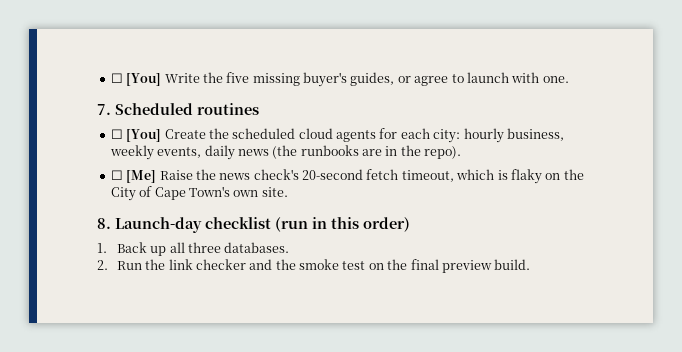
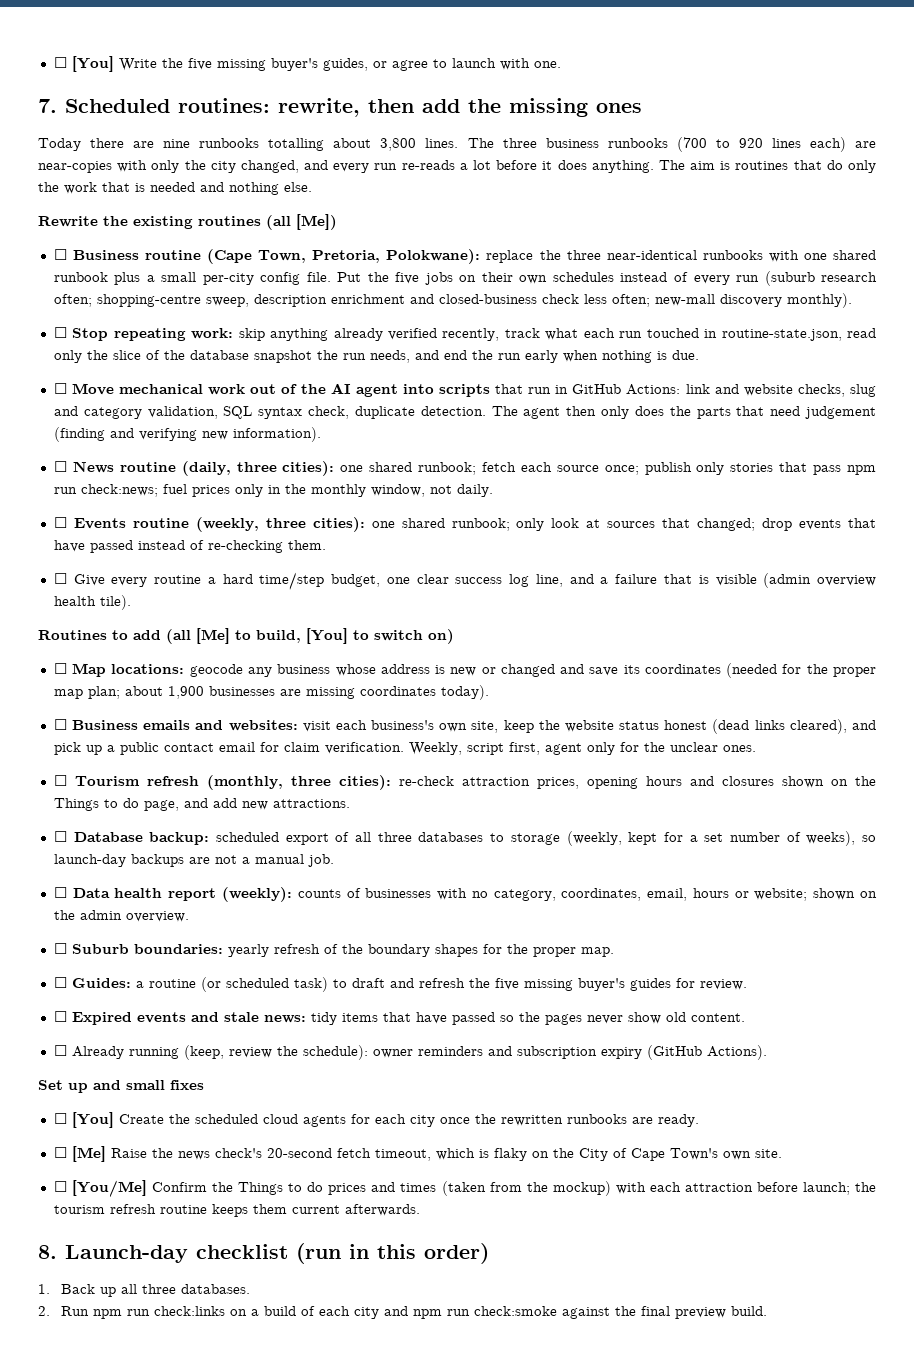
[197,103,259,115] routines -> [178,98,642,117] [38,137,876,152] [38,160,876,173] [38,182,312,195] [38,214,337,230] [53,249,877,264] [53,271,878,286] [53,293,852,308] [53,327,876,341] [53,350,699,363] [53,383,876,397] [53,406,877,419] [53,427,321,442] [53,461,876,476] [53,484,493,497] [53,517,877,532] [53,540,326,553] [53,572,877,590] [53,595,131,610] [38,628,454,644] [53,663,876,678] [53,685,489,700] [53,719,877,734] [53,742,756,755] [53,775,876,790] [53,798,350,811] [53,831,877,846] [53,854,334,867] [53,887,877,902] [53,910,189,922] [53,943,614,957] [53,977,747,992] [53,1011,745,1025] [53,1045,767,1060] [38,1080,204,1093] routines: rewrite, then add the missing ones // Today there are nine runbooks totalling about 3,800 lines. The three business runbooks (700 to 920 lines each) are near-copies with only the city changed, and every run re-reads a lot before it does anything. The aim is routines that do only the work that is needed and nothing else. // Rewrite the existing routines (all [Me]) // ☐ Business routine (Cape Town, Pretoria, Polokwane): replace the three near-identical runbooks with one shared runbook plus a small per-city config file. Put the five jobs on their own schedules instead of every run (suburb research often; shopping-centre sweep, description enrichment and closed-business check less often; new-mall discovery monthly). // ☐ Stop repeating work: skip anything already verified recently, track what each run touched in routine-state.json, read only the slice of the database snapshot the run needs, and end the run early when nothing is due. // ☐ Move mechanical work out of the AI agent into scripts that run in GitHub Actions: link and website checks, slug and category validation, SQL syntax check, duplicate detection. The agent then only does the parts that need judgement (finding and verifying new information). // ☐ News routine (daily, three cities): one shared runbook; fetch each source once; publish only stories that pass npm run check:news; fuel prices only in the monthly window, not daily. // ☐ Events routine (weekly, three cities): one shared runbook; only look at sources that changed; drop events that have passed instead of re-checking them. // ☐ Give every routine a hard time/step budget, one clear success log line, and a failure that is visible (admin overview health tile). // Routines to add (all [Me] to build, [You] to switch on) // ☐ Map locations: geocode any business whose address is new or changed and save its coordinates (needed for the proper map plan; about 1,900 businesses are missing coordinates today). // ☐ Business emails and websites: visit each business's own site, keep the website status honest (dead links cleared), and pick up a public contact email for claim verification. Weekly, script first, agent only for the unclear ones. // ☐ Tourism refresh (monthly, three cities): re-check attraction prices, opening hours and closures shown on the Things to do page, and add new attractions. // ☐ Database backup: scheduled export of all three databases to storage (weekly, kept for a set number of weeks), so launch-day backups are not a manual job. // ☐ Data health report (weekly): counts of businesses with no category, coordinates, email, hours or website; shown on the admin overview. // ☐ Suburb boundaries: yearly refresh of the boundary shapes for the proper map. // ☐ Guides: a routine (or scheduled task) to draft and refresh the five missing buyer's guides for review. // ☐ Expired events and stale news: tidy items that have passed so the pages never show old content. // ☐ Already running (keep, review the schedule): owner reminders and subscription expiry (GitHub Actions). // Set up and small fixes
[433,128,564,143] [109,145,462,160] city: hourly business, weekly events, daily news (the runbooks are in the repo). -> [409,1114,699,1127] city once the rewritten runbooks are ready.
(288, 192) none -> [53,1180,876,1197] [53,1204,420,1217] // ☐ [You/Me] Confirm the Things to do prices and times (taken from the mockup) with each attraction before launch; the tourism refresh routine keeps them current afterwards.
[145,259,384,270] the link checker and the smoke test on -> [93,1306,611,1319] npm run check:links on a build of each city and npm run check:smoke against

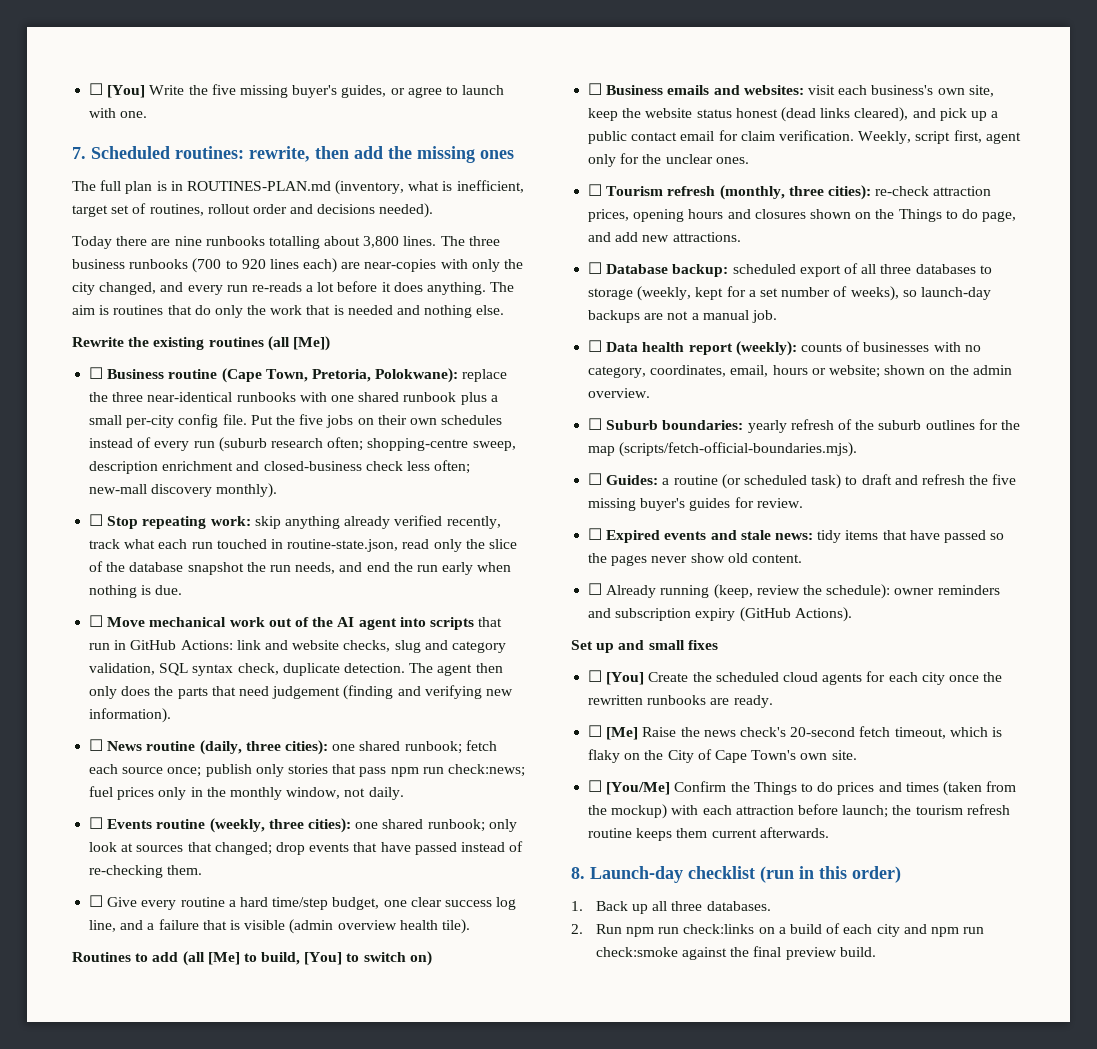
(642, 108) none -> [72,180,524,195] [72,203,434,218] // The full plan is in ROUTINES-PLAN.md (inventory, what is inefficient, target set of routines, rollout order and decisions needed).
[53,663,876,678] [53,685,489,700] // ☐ Map locations: geocode any business whose address is new or changed and save its coordinates (needed for the proper map plan; about 1,900 businesses are missing coordinates today). -> (432, 958) none
[367,944,614,957] boundary shapes for the proper map. -> [878,419,1020,430] [588,442,858,457] suburb outlines for the map (scripts/fetch-official-boundaries.mjs).

